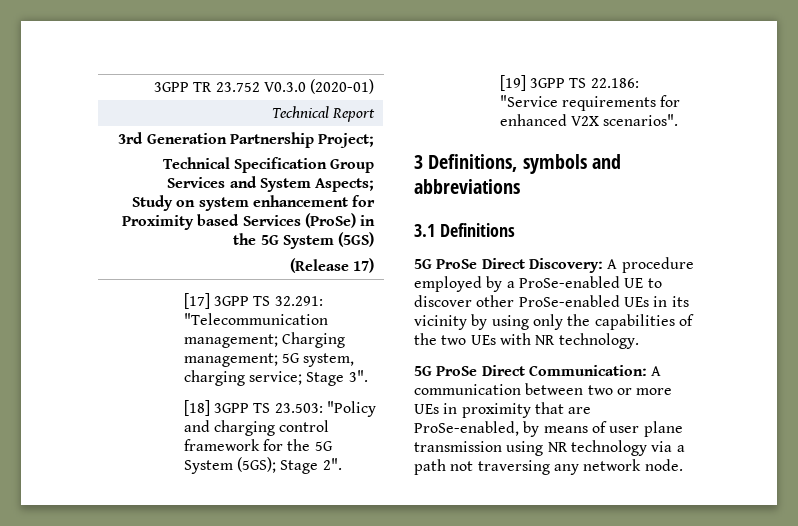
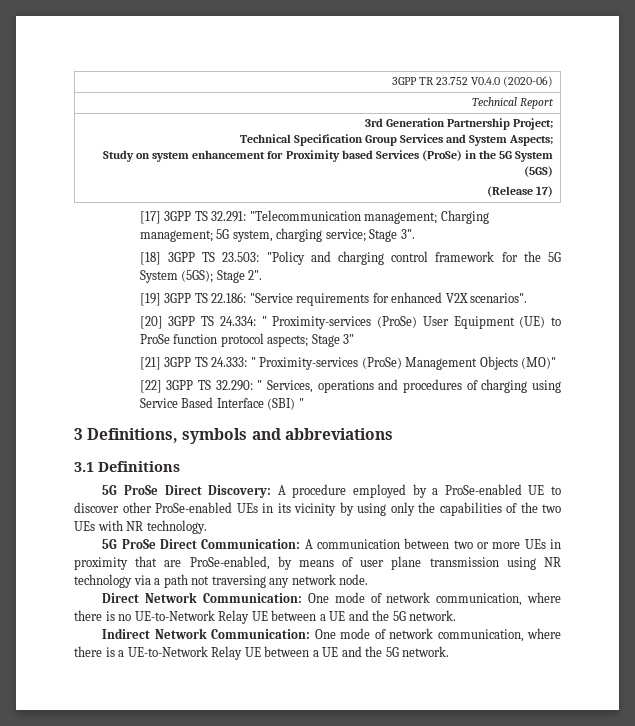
[264,79,375,94] V0.3.0 (2020-01) -> [471,76,554,87] V0.4.0 (2020-06)
(679, 120) none -> [139,316,561,329] [139,333,355,347] [139,356,557,370] [139,379,561,393] [139,397,304,410] // [20] 3GPP TS 24.334: " Proximity-services (ProSe) User Equipment (UE) to ProSe function protocol aspects; Stage 3" // [21] 3GPP TS 24.333: " Proximity-services (ProSe) Management Objects (MO)" // [22] 3GPP TS 32.290: " Services, operations and procedures of charging using Service Based Interface (SBI) "
(683, 465) none -> [102,592,562,606] [74,610,457,624] [102,628,562,642] [74,646,450,660] // Direct Network Communication: One mode of network communication, where there is no UE-to-Network Relay UE between a UE and the 5G network. // Indirect Network Communication: One mode of network communication, where there is a UE-to-Network Relay UE between a UE and the 5G network.

